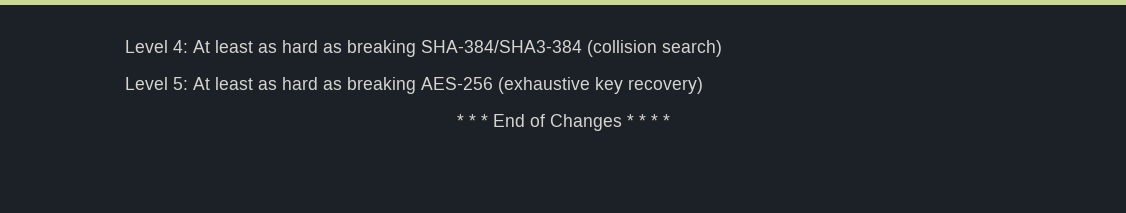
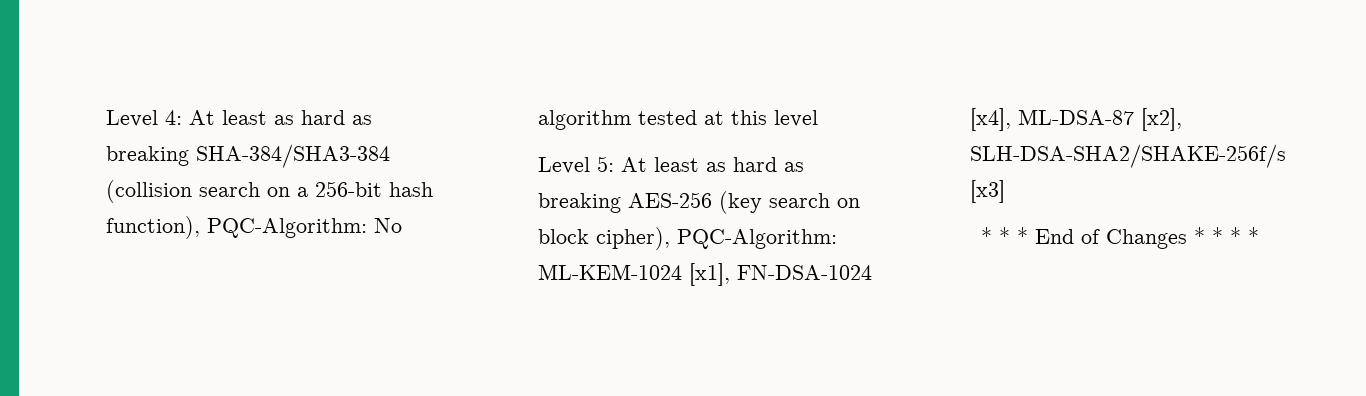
[662,40,723,57] search) -> [198,181,433,197] [105,216,402,239] [537,110,818,130] search on a 256-bit hash function), PQC-Algorithm: No algorithm tested at this level
[498,77,704,94] (exhaustive key recovery) -> [718,191,860,214] [537,227,837,250] [537,263,872,286] [969,108,1182,131] [969,144,1286,168] [969,180,1005,203] (key search on block cipher), PQC-Algorithm: ML-KEM-1024 [x1], FN-DSA-1024 [x4], ML-DSA-87 [x2], SLH-DSA-SHA2/SHAKE-256f/s [x3]

